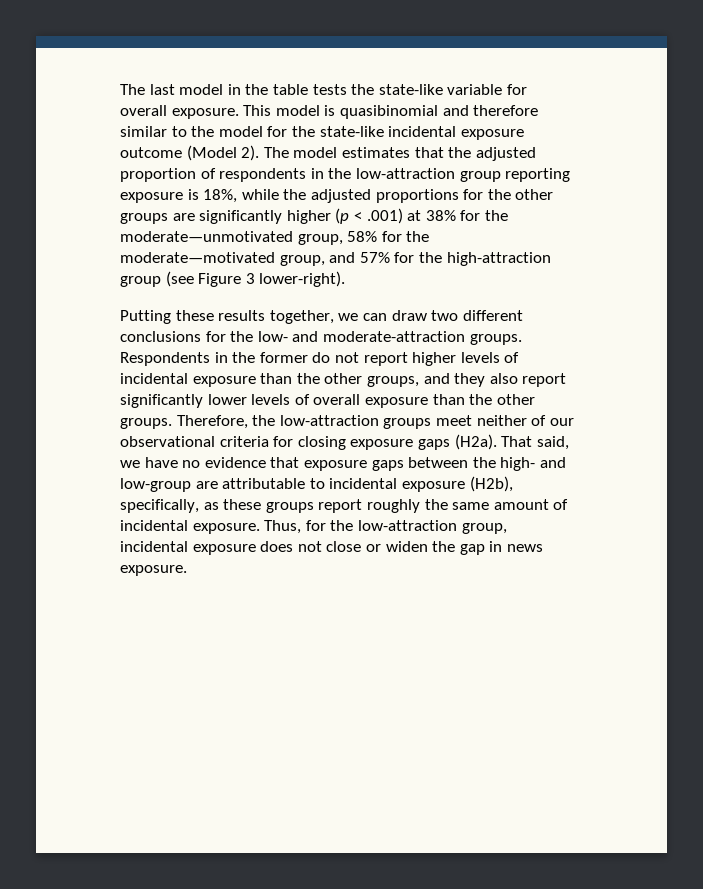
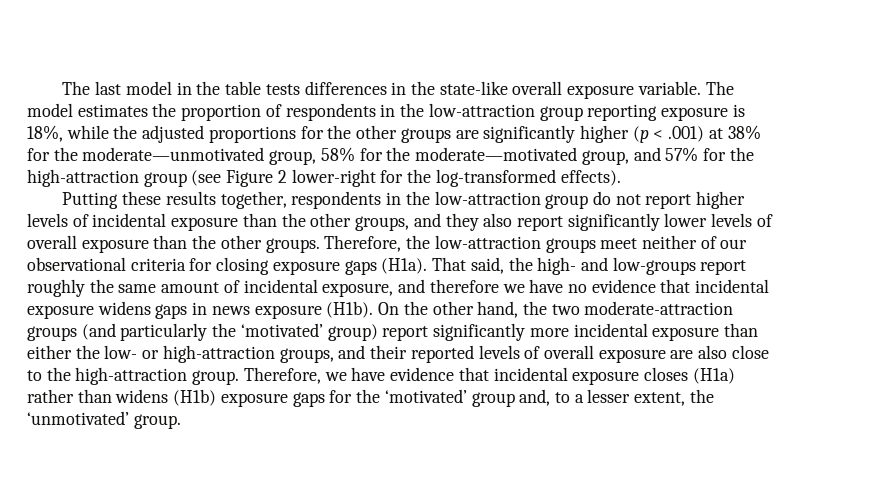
[351,84,527,95] [120,105,539,119] [120,126,524,140] [120,145,536,161] the state-like variable for overall exposure. This model is quasibinomial and therefore similar to the model for the state-like incidental exposure outcome (Model 2). The model estimates that the adjusted -> [304,81,734,99] [27,103,177,117] differences in the state-like overall exposure variable. The model estimates the
[245,271,346,287] [120,310,523,324] [120,331,522,345] [120,352,308,366] 3 lower-right). // Putting these results together, we can draw two different conclusions for the low- and moderate-attraction groups. Respondents in the former -> [277,169,621,187] [62,191,589,209] 2 lower-right for the log-transformed effects). // Putting these results together, respondents in the low-attraction group
[454,434,497,450] (H2a). -> [381,258,428,274] (H1a).
[120,457,566,471] [120,476,513,492] [120,499,314,513] we have no evidence that exposure gaps between the high- and low-group are attributable to incidental exposure (H2b), specifically, as these groups -> [508,257,696,275] the high- and low-groups
[192,520,507,534] [120,541,543,555] [120,565,187,576] exposure. Thus, for the low-attraction group, incidental exposure does not close or widen the gap in news exposure. -> [322,279,770,297] [27,301,734,319] [27,323,758,341] [27,345,769,363] [27,367,735,385] [27,389,714,407] [27,411,181,429] exposure, and therefore we have no evidence that incidental exposure widens gaps in news exposure (H1b). On the other hand, the two moderate-attraction groups (and particularly the ‘motivated’ group) report significantly more incidental exposure than either the low- or high-attraction groups, and their reported levels of overall exposure are also close to the high-attraction group. Therefore, we have evidence that incidental exposure closes (H1a) rather than widens (H1b) exposure gaps for the ‘motivated’ group and, to a lesser extent, the ‘unmotivated’ group.

